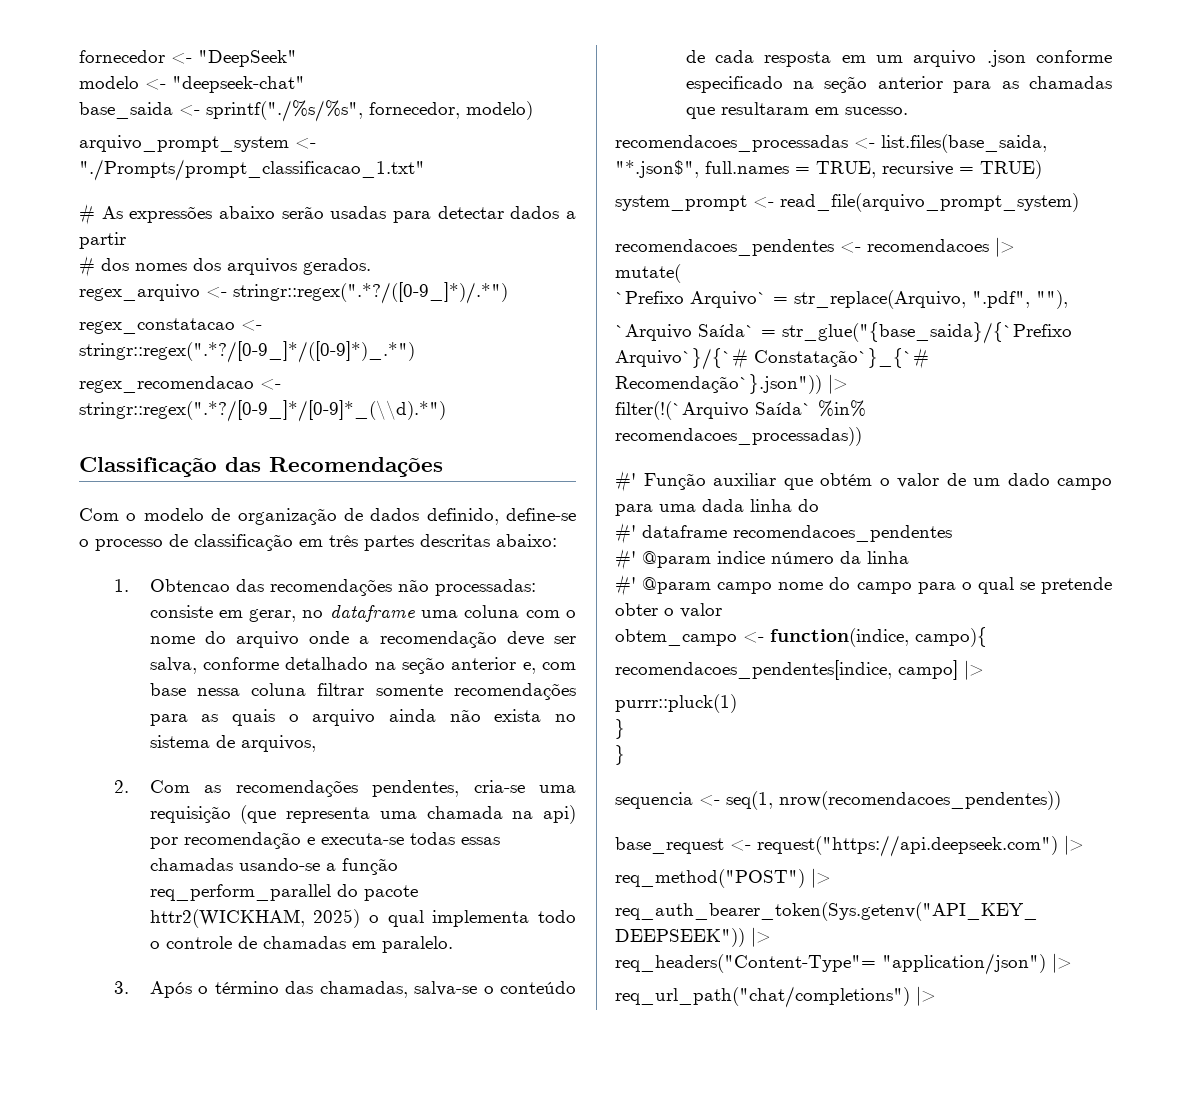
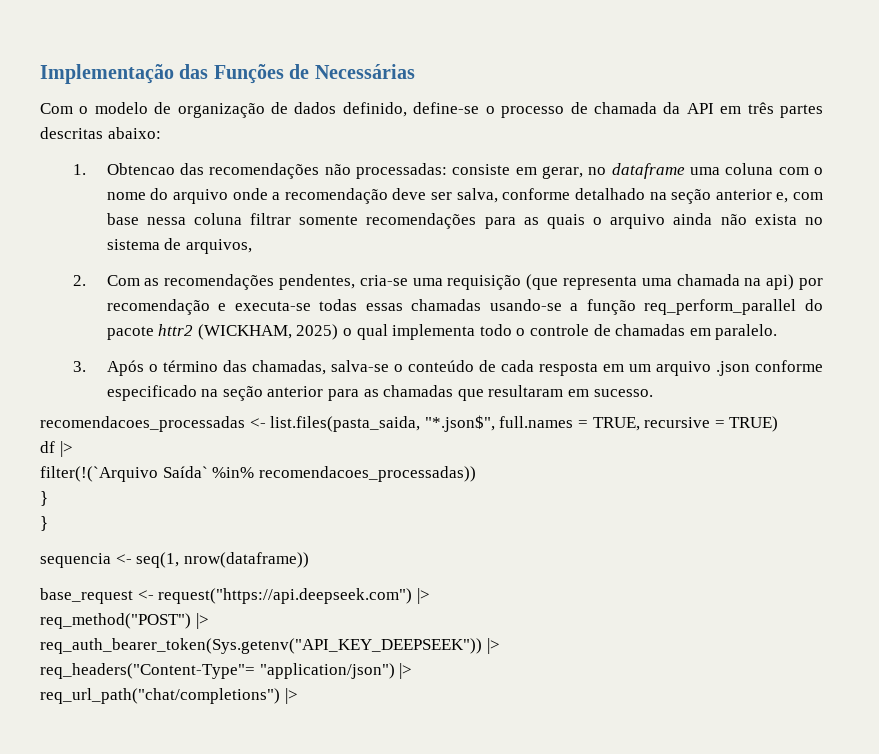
[79,50,297,67] [79,76,305,93] [79,100,533,122] [79,135,316,152] [79,159,425,181] [79,204,576,225] [79,232,126,249] [79,256,371,277] [79,282,508,304] [79,318,262,334] [79,341,415,363] [79,376,281,393] [79,400,446,422] [79,457,443,477] fornecedor <- "DeepSeek" // modelo <- "deepseek-chat" // base_saida <- sprintf("./%s/%s", fornecedor, modelo) // arquivo_prompt_system <- "./Prompts/prompt_classificacao_1.txt" // # As expressões abaixo serão usadas para detectar dados a partir // # dos nomes dos arquivos gerados. // regex_arquivo <- stringr::regex(".*?/([0-9_]*)/.*") // regex_constatacao <- stringr::regex(".*?/[0-9_]*/([0-9]*)_.*") // regex_recomendacao <- stringr::regex(".*?/[0-9_]*/[0-9]*_(\\d).*") // Classificação das Recomendações -> [40,64,415,84] Implementação das Funções de Necessárias
[194,534,293,551] classificação -> [593,102,714,114] chamada da API
[149,909,305,928] httr2(WICKHAM, -> [158,324,292,340] httr2 (WICKHAM,
[881,134,1047,153] list.files(base_saida, -> [270,416,421,432] list.files(pasta_saida,
[615,193,1079,212] [615,237,1015,257] [615,264,681,283] [615,290,1068,309] [615,322,1072,344] [615,348,929,370] [615,374,822,394] system_prompt <- read_file(arquivo_prompt_system) // recomendacoes_pendentes <- recomendacoes |> // mutate( // `Prefixo Arquivo` = str_replace(Arquivo, ".pdf", ""), // `Arquivo Saída` = str_glue("{base_saida}/{`Prefixo Arquivo`}/{`# Constatação`}_{`# Recomendação`}.json")) -> [40,441,55,453] df
[615,471,1112,492] [615,499,819,516] [615,523,952,544] [615,549,909,570] [615,575,1112,596] [615,603,722,618] [615,627,987,647] [615,660,984,680] [615,694,737,713] // #' Função auxiliar que obtém o valor de um dado campo para uma dada linha do // #' dataframe recomendacoes_pendentes // #' @param indice número da linha // #' @param campo nome do campo para o qual se pretende obter o valor // obtem_campo <- function(indice, campo){ // recomendacoes_pendentes[indice, campo] |> // purrr::pluck(1) -> (476, 474) none
[779,791,1061,810] nrow(recomendacoes_pendentes)) -> [183,552,309,568] nrow(dataframe))

